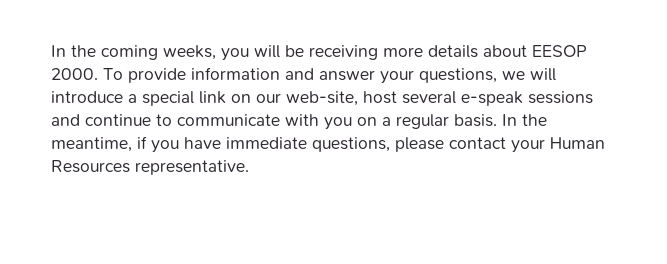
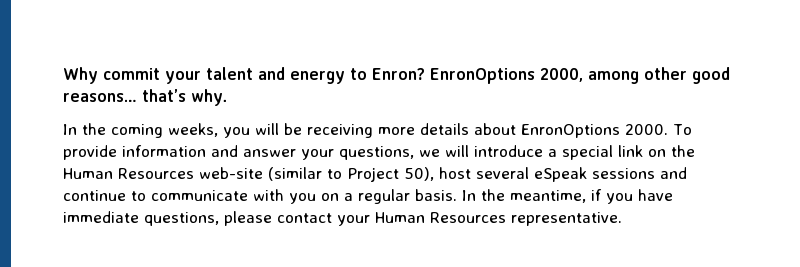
(51, 51) none -> [63,67,730,84] [63,89,228,106] Why commit your talent and energy to Enron? EnronOptions 2000, among other good reasons… that’s why. //
[532,45,587,57] EESOP -> [521,124,620,138] EnronOptions
[256,91,358,106] our web-site, -> [671,145,695,157] [63,167,434,182] the Human Resources web-site (similar to Project 50),
[461,91,523,106] e-speak -> [534,167,587,182] eSpeak

